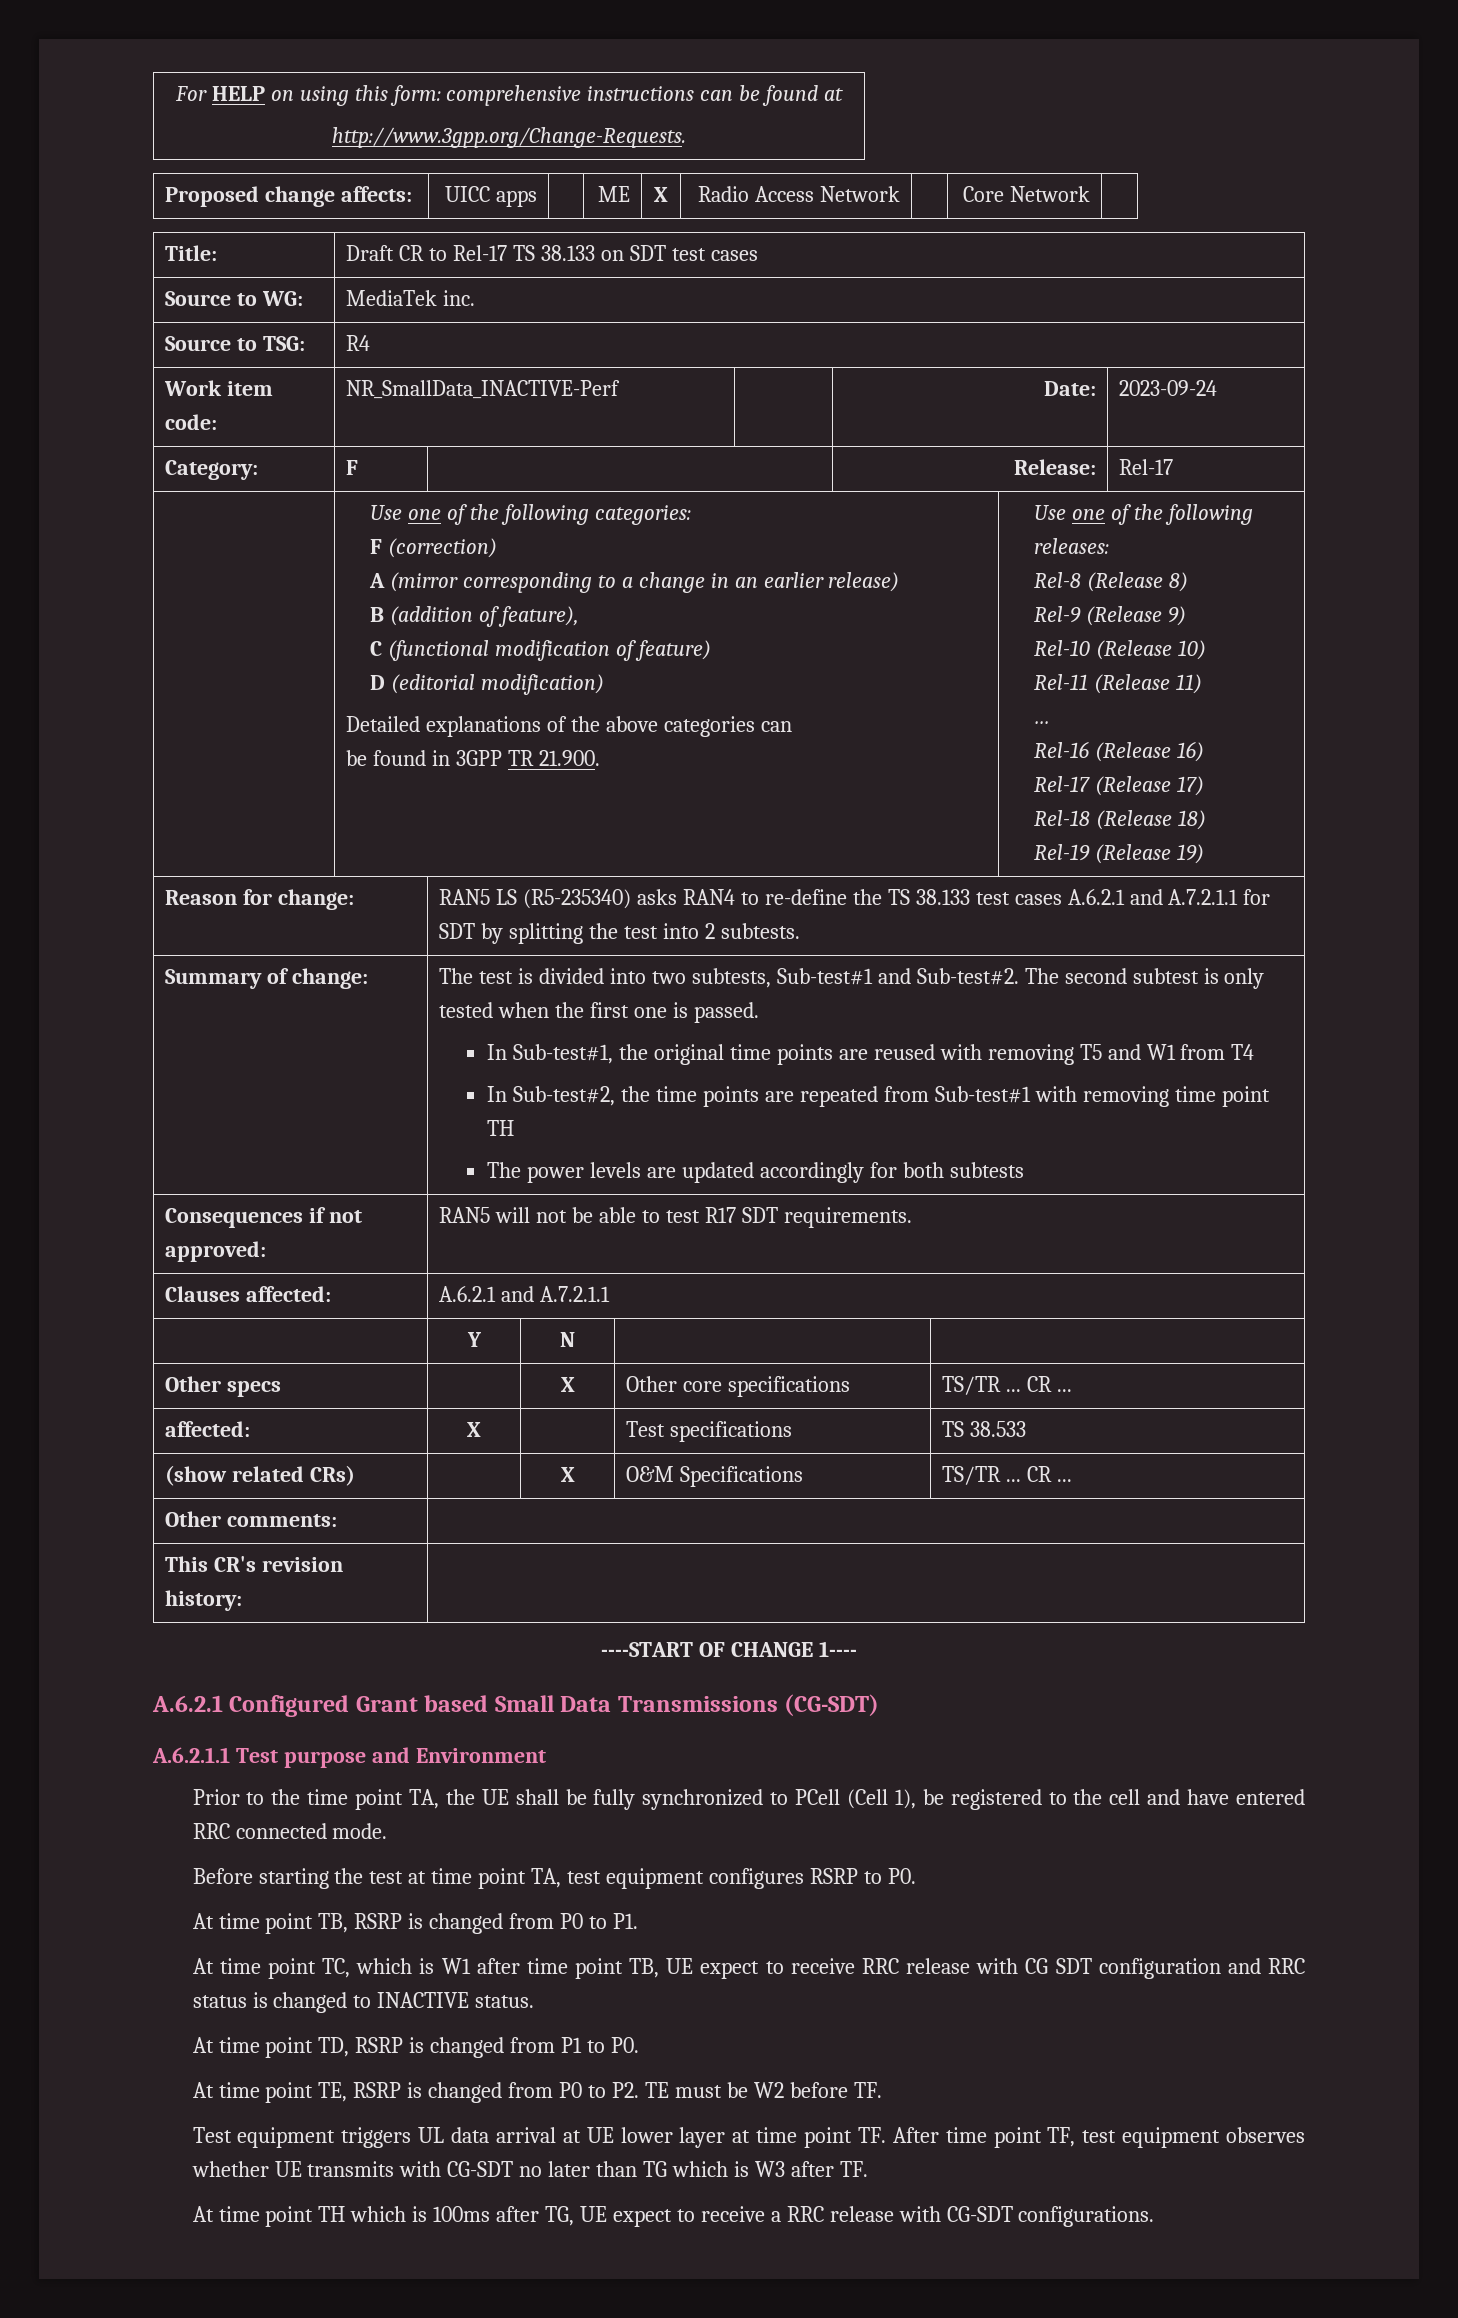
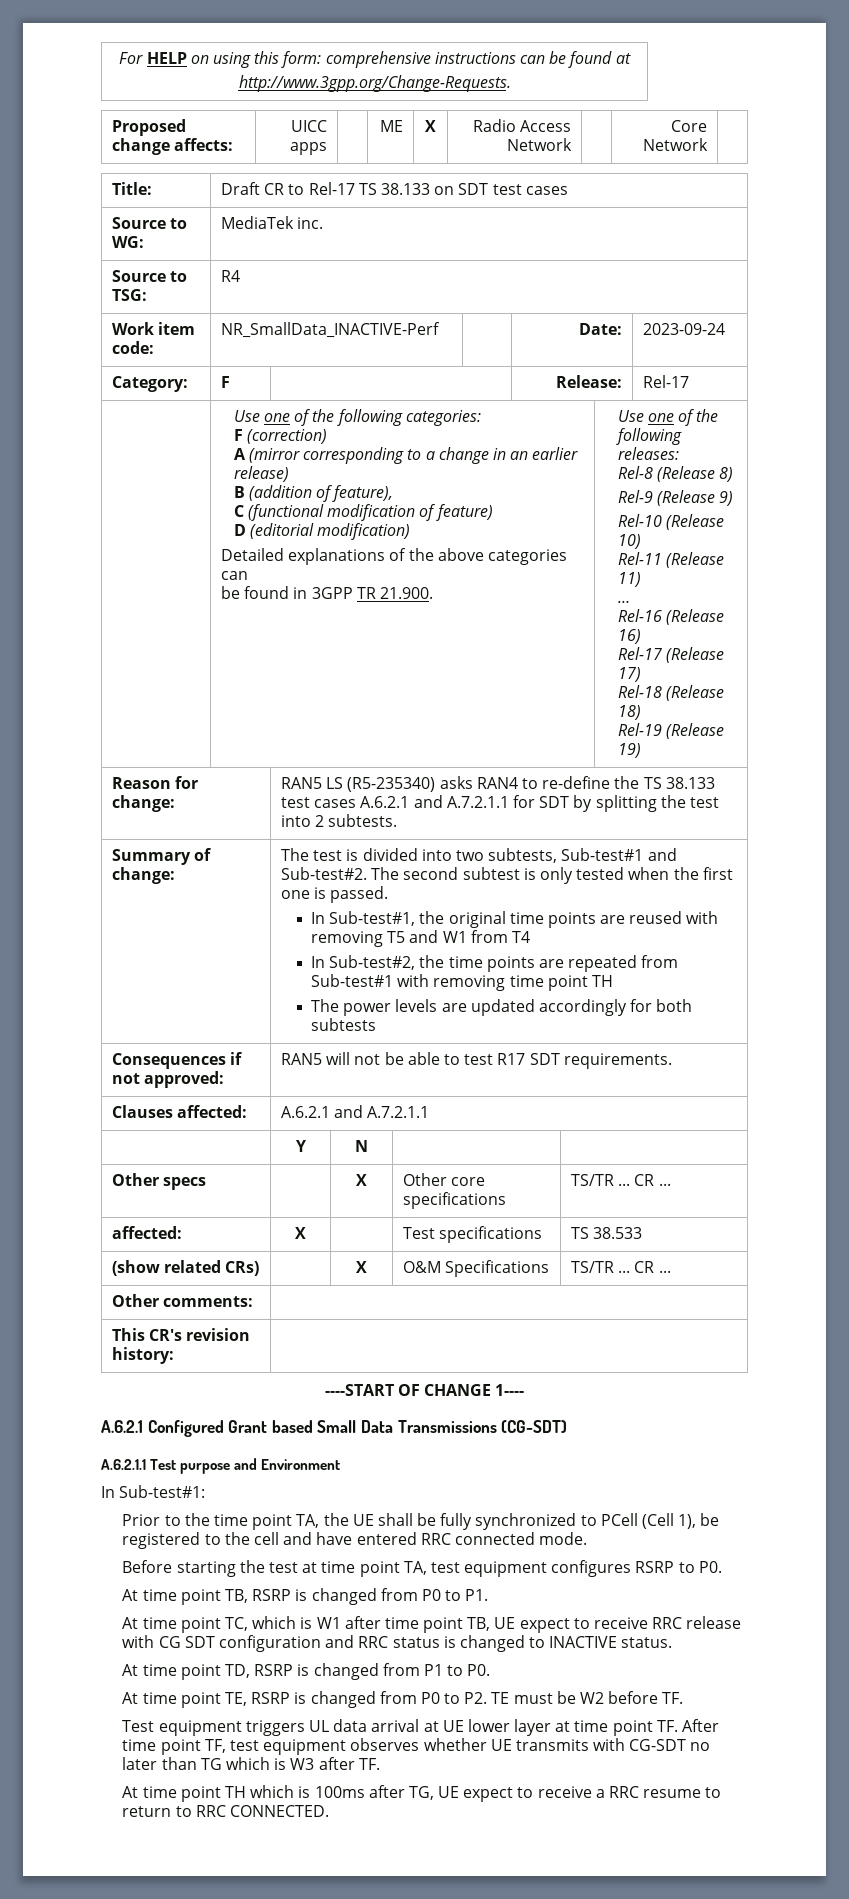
(546, 1755) none -> [101,1485,206,1498] // In Sub-test#1:
[829,2206,1155,2227] release with CG-SDT configurations. -> [643,1787,722,1798] [122,1805,329,1817] resume to return to RRC CONNECTED.

